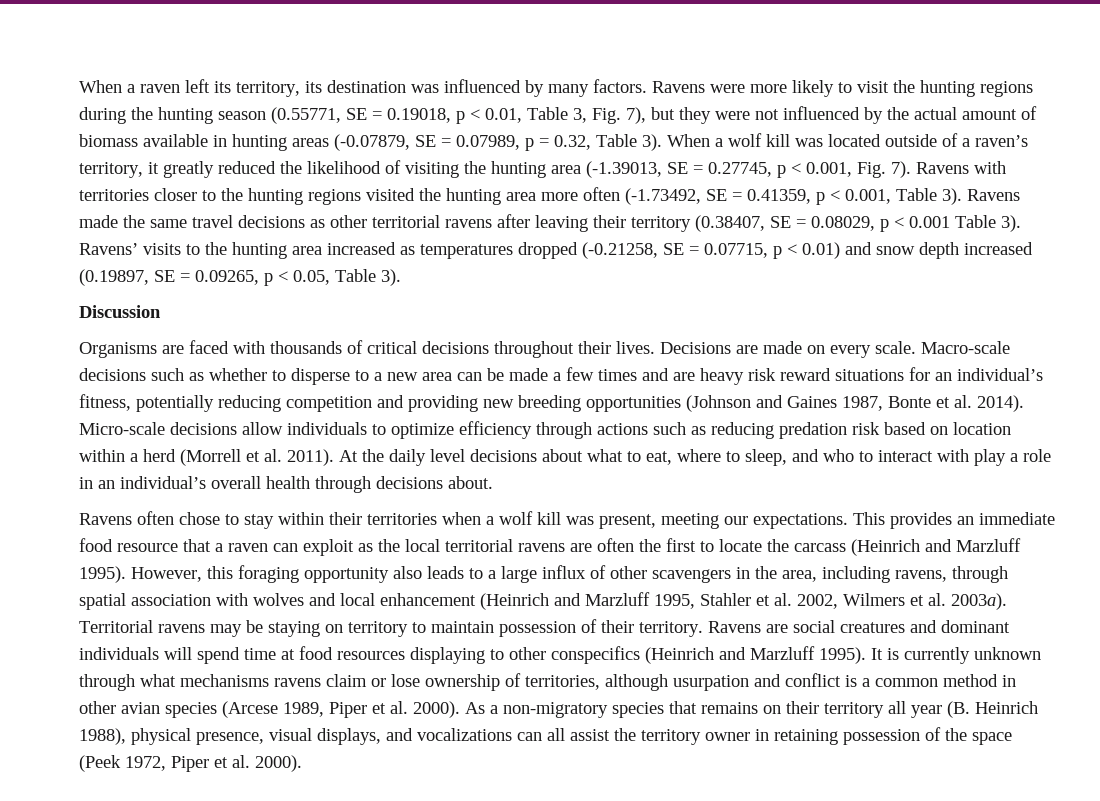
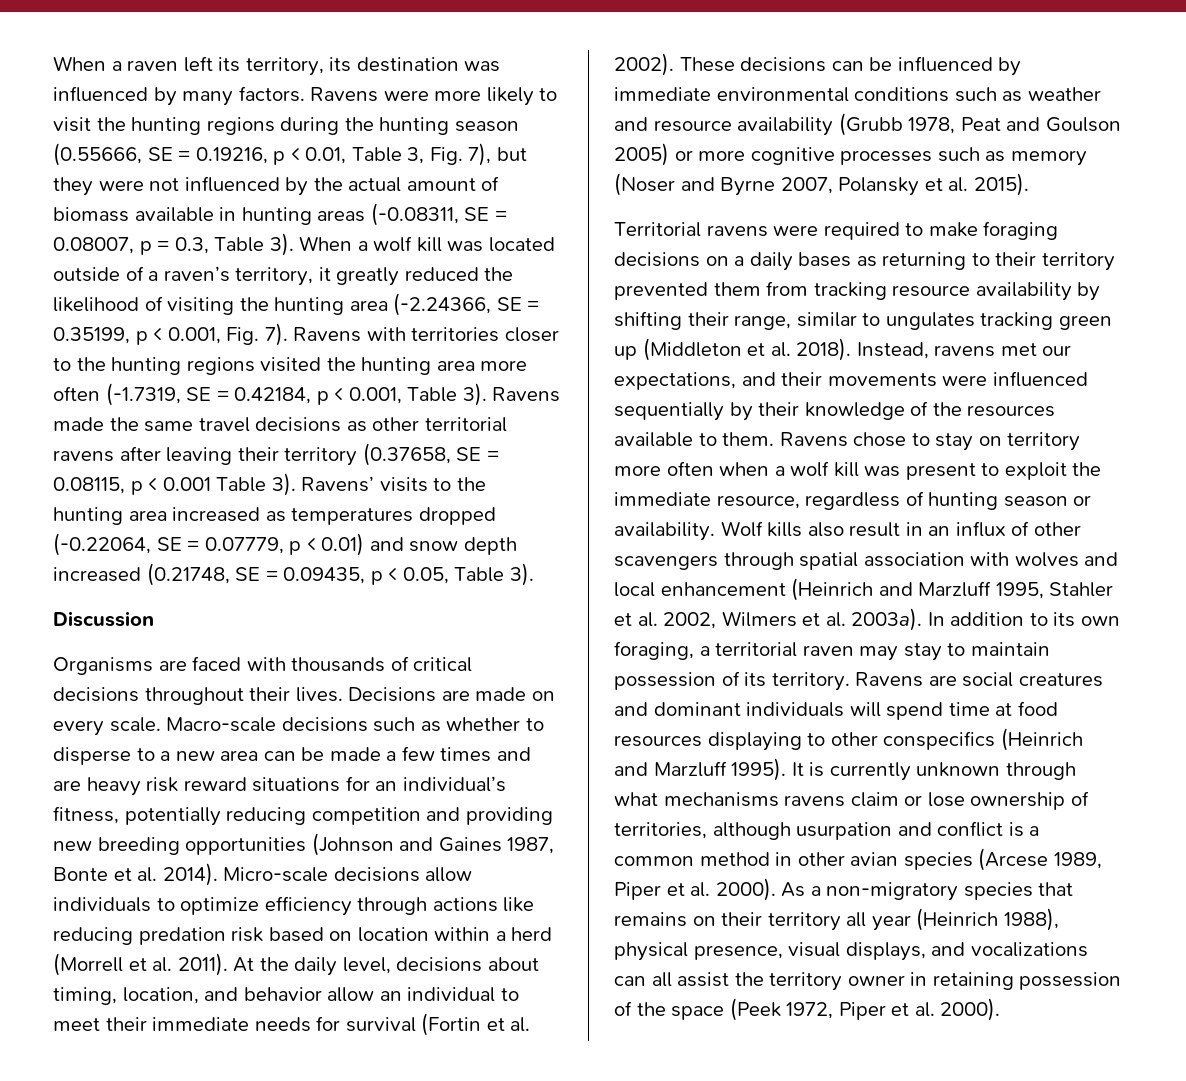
[271,107,451,124] (0.55771, SE = 0.19018, -> [53,143,268,166] (0.55666, SE = 0.19216,
[334,134,520,151] (-0.07879, SE = 0.07989, -> [370,203,507,226] [53,237,134,254] (-0.08311, SE = 0.08007,
[554,135,591,150] 0.32, -> [174,237,209,254] 0.3,
[586,161,772,178] (-1.39013, SE = 0.27745, -> [393,293,540,316] [53,327,130,344] (-2.24366, SE = 0.35199,
[625,188,811,205] (-1.73492, SE = 0.41359, -> [105,383,312,406] (-1.7319, SE = 0.42184,
[695,215,875,232] (0.38407, SE = 0.08029, -> [362,443,499,466] [53,477,125,494] (0.37658, SE = 0.08115,
[582,242,768,259] (-0.21258, SE = 0.07715, -> [53,533,284,556] (-0.22064, SE = 0.07779,
[79,269,259,286] (0.19897, SE = 0.09265, -> [146,563,366,586] (0.21748, SE = 0.09435,
[653,422,706,435] such as -> [503,897,535,912] like
[430,449,465,462] level -> [342,957,391,974] level,
[587,449,1051,466] [79,476,493,493] [79,511,437,529] what to eat, where to sleep, and who to interact with play a role in an individual’s overall health through decisions about. // Ravens often chose to stay within their territories -> [53,987,519,1005] [53,1013,531,1036] [614,53,1022,76] [614,87,1101,102] [614,113,1121,136] [614,143,1087,166] [614,173,1029,196] [614,221,1059,240] [614,252,1115,271] [614,281,1101,301] [614,311,1112,330] [614,338,1072,361] [614,371,1088,390] [614,401,1056,421] [614,432,1081,451] [614,461,714,476] timing, location, and behavior allow an individual to meet their immediate needs for survival (Fortin et al. 2002). These decisions can be influenced by immediate environmental conditions such as weather and resource availability (Grubb 1978, Peat and Goulson 2005) or more cognitive processes such as memory (Noser and Byrne 2007, Polansky et al. 2015). // Territorial ravens were required to make foraging decisions on a daily bases as returning to their territory prevented them from tracking resource availability by shifting their range, similar to ungulates tracking green up (Middleton et al. 2018). Instead, ravens met our expectations, and their movements were influenced sequentially by their knowledge of the resources available to them. Ravens chose to stay on territory more often
[599,512,1055,529] [79,538,1021,556] [79,565,947,583] present, meeting our expectations. This provides an immediate food resource that a raven can exploit as the local territorial ravens are often the first to locate the carcass (Heinrich and Marzluff 1995). However, this foraging opportunity also leads to a large influx of other scavengers in the area, including ravens, -> [905,462,1102,480] [614,491,1092,510] [614,521,1081,541] [614,555,718,570] present to exploit the immediate resource, regardless of hunting season or availability. Wolf kills also result in an influx of other scavengers
[79,620,408,637] Territorial ravens may be staying on territory -> [927,612,1120,627] [614,641,942,661] In addition to its own foraging, a territorial raven may stay
[601,620,634,633] their -> [744,672,767,687] its
[947,701,1038,718] (B. Heinrich -> [916,908,999,931] (Heinrich

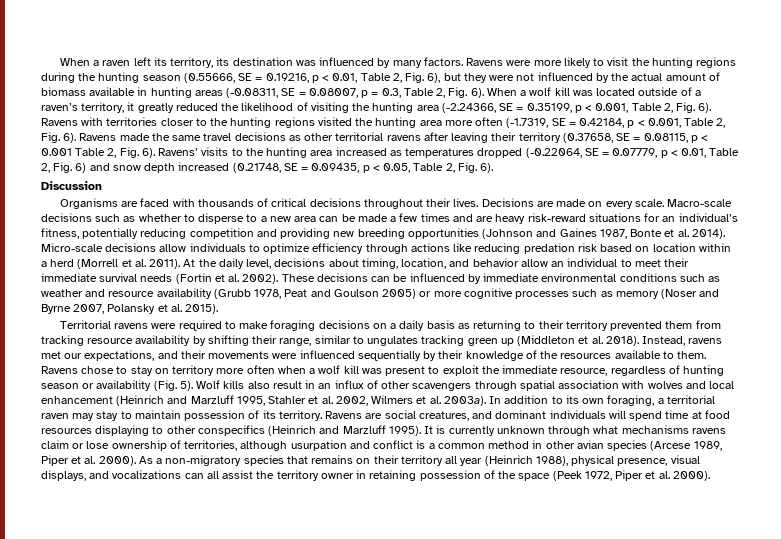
[407,143,492,166] 3, Fig. 7), -> [392,72,441,83] 2, Fig. 6),
[269,233,294,256] 3). -> [436,87,484,98] 2, Fig. 6).
[226,323,288,346] Fig. 7). -> [631,102,712,113] Table 2, Fig. 6).
[462,383,487,406] 3). -> [716,118,726,128] [41,132,77,143] 2, Fig. 6).
[271,473,296,496] 3). -> [107,147,155,158] 2, Fig. 6).
[321,533,365,556] 0.01) -> [681,148,740,158] [41,162,87,173] 0.01, Table 2, Fig. 6)
[509,563,534,586] 3). -> [445,162,494,173] 2, Fig. 6).
[146,777,247,792] risk reward -> [527,213,586,222] risk-reward
[254,1016,416,1032] needs for survival -> [99,273,173,282] survival needs
[798,252,852,267] bases -> [426,320,455,329] basis
[614,522,715,541] availability. -> [96,380,193,391] availability (Fig. 5).
[1018,673,1103,687] creatures -> [418,411,469,421] creatures,

